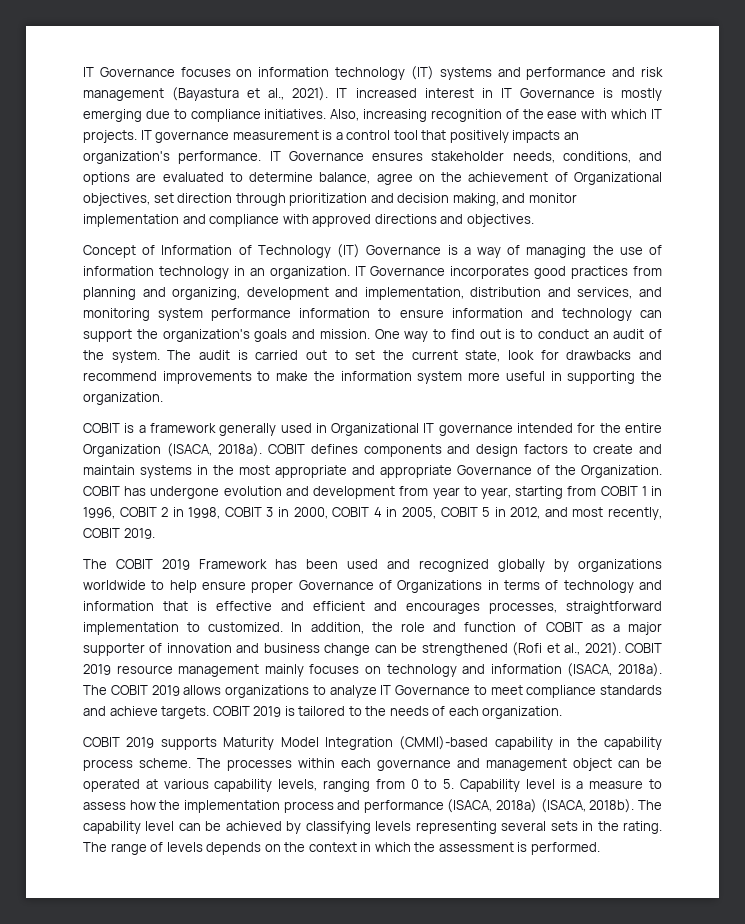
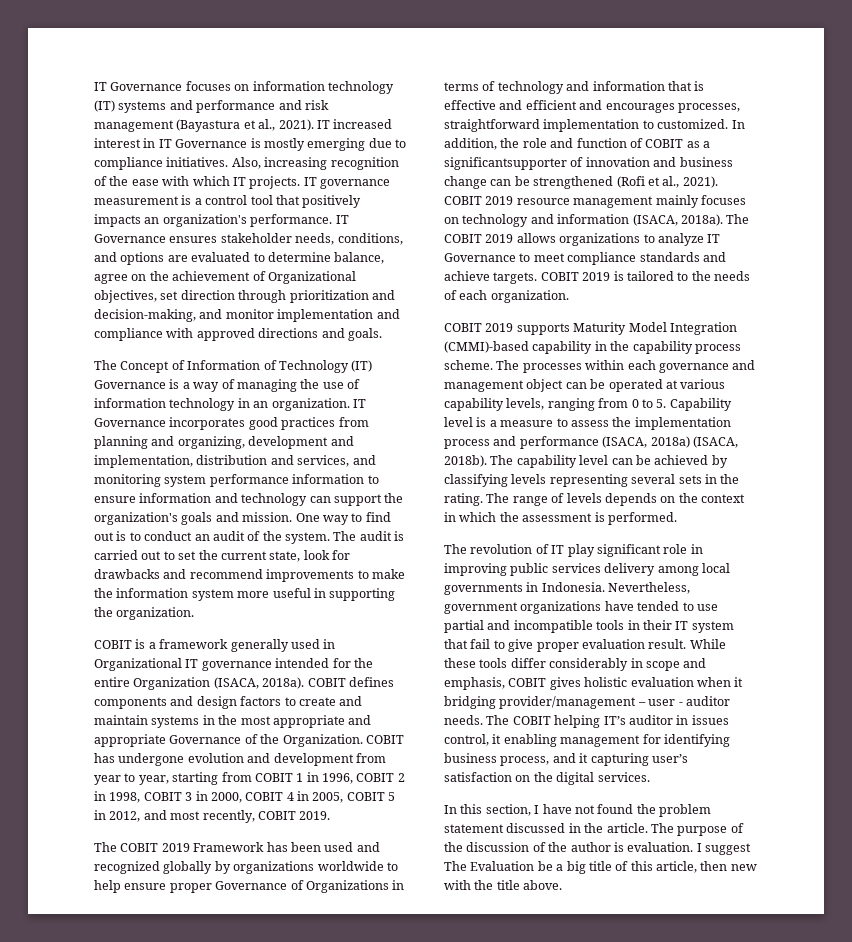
[397,193,499,206] decision making, -> [94,309,196,322] decision-making,
[466,214,534,227] objectives. // -> [347,328,382,341] [94,360,117,370] goals. // The
[628,622,662,635] [83,643,145,656] major supporter -> [444,157,567,170] significantsupporter
[129,800,156,810] how -> (609, 423) none
(600, 848) none -> [444,544,703,557] [444,563,730,576] [444,582,691,595] [444,601,718,614] [444,620,734,633] [444,639,726,652] [444,658,707,671] [444,677,744,690] [444,696,730,709] [444,715,729,728] [444,734,730,747] [444,753,688,766] [444,772,650,785] [444,804,711,817] [444,823,744,836] [444,842,751,855] [444,861,757,874] [444,880,563,890] // The revolution of IT play significant role in improving public services delivery among local governments in Indonesia. Nevertheless, government organizations have tended to use partial and incompatible tools in their IT system that fail to give proper evaluation result. While these tools differ considerably in scope and emphasis, COBIT gives holistic evaluation when it bridging provider/management – user - auditor needs. The COBIT helping IT’s auditor in issues control, it enabling management for identifying business process, and it capturing user’s satisfaction on the digital services. // In this section, I have not found the problem statement discussed in the article. The purpose of the discussion of the author is evaluation. I suggest The Evaluation be a big title of this article, then new with the title above.

